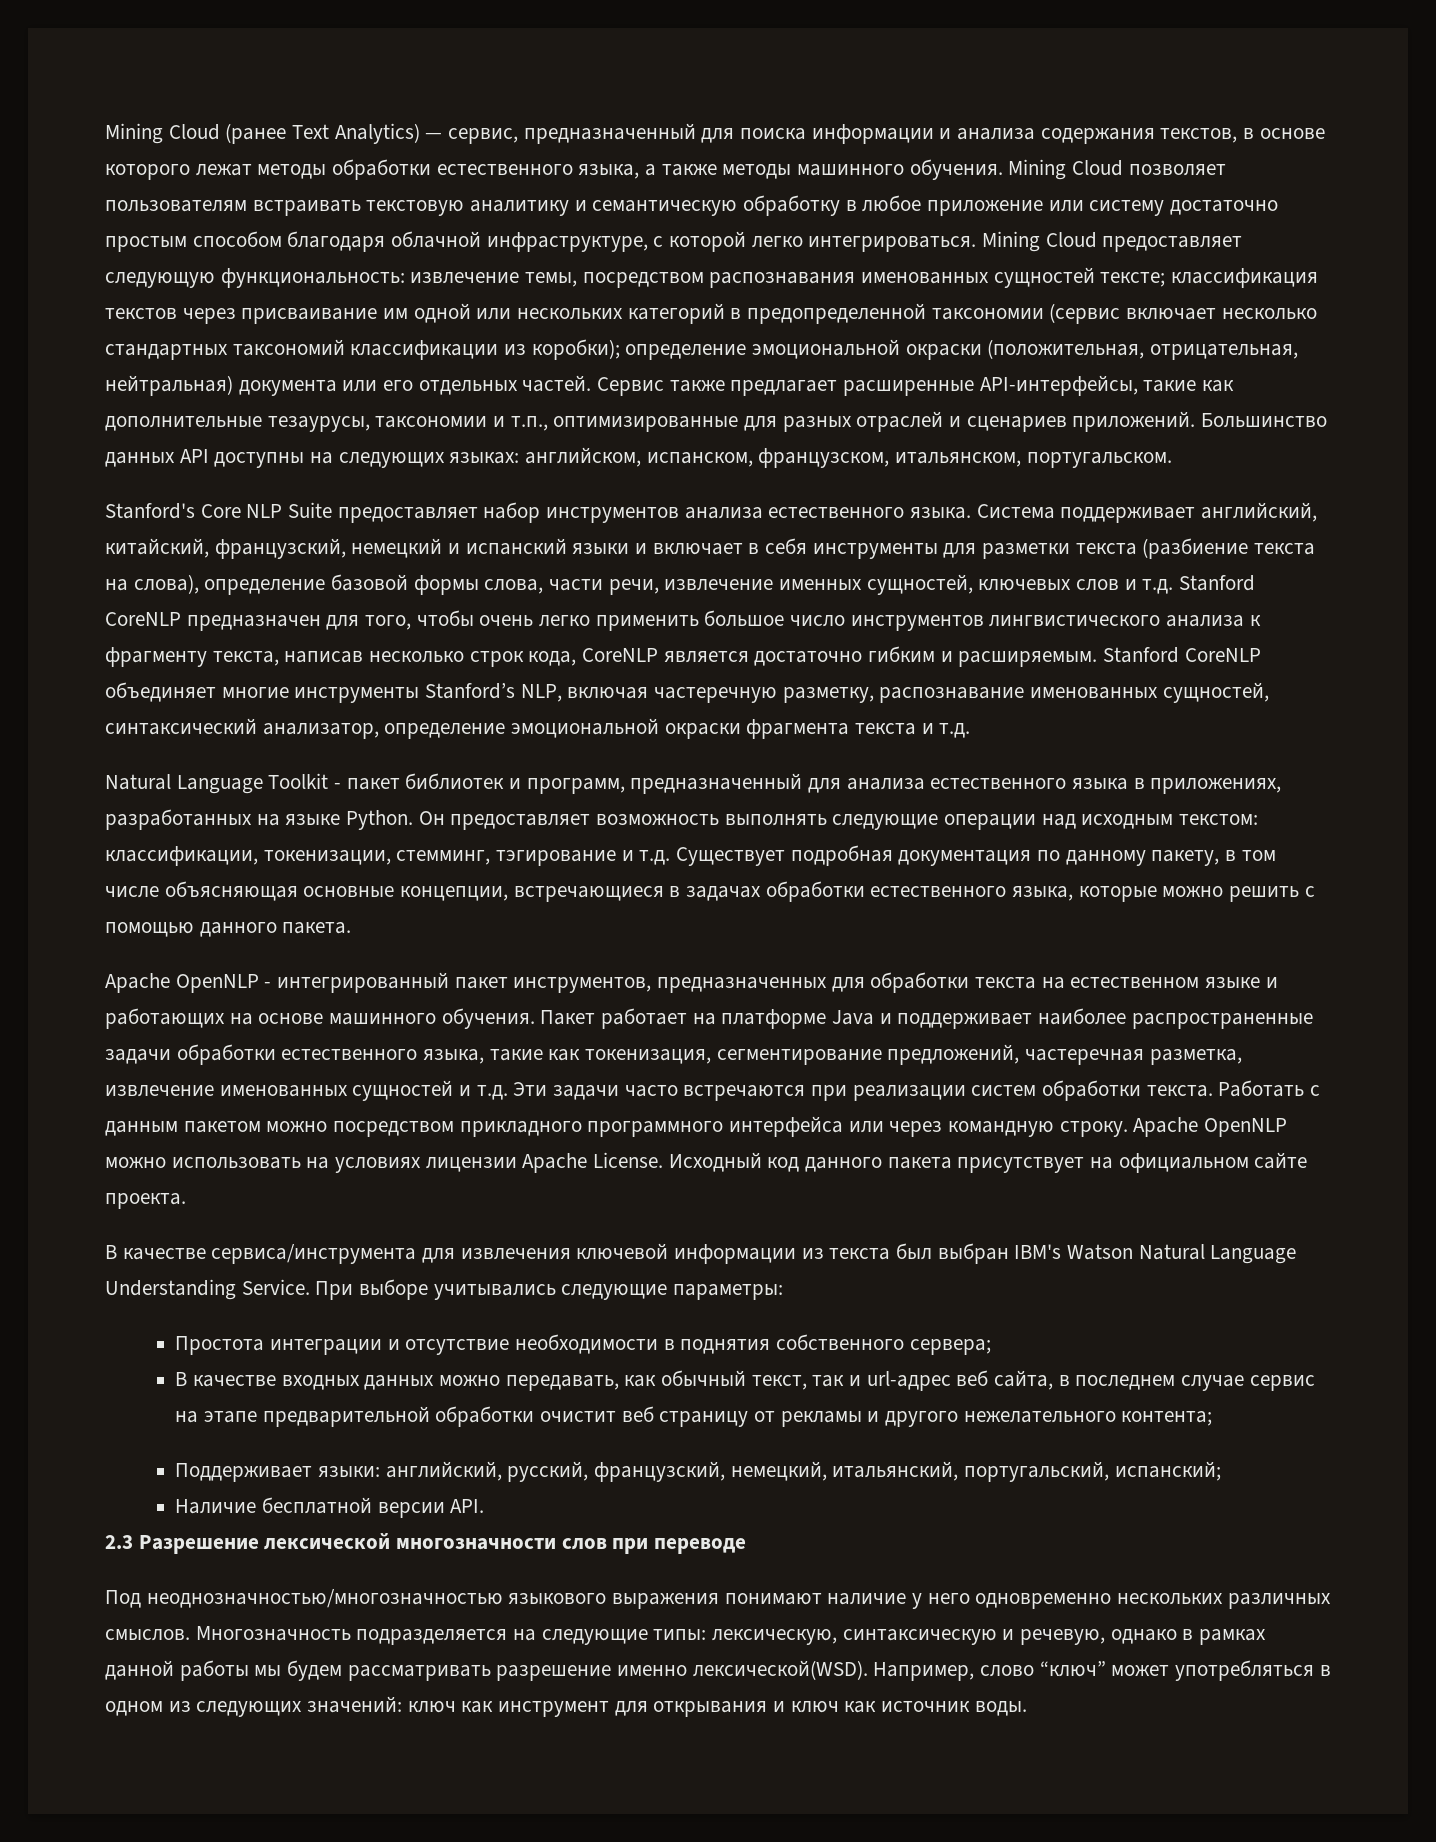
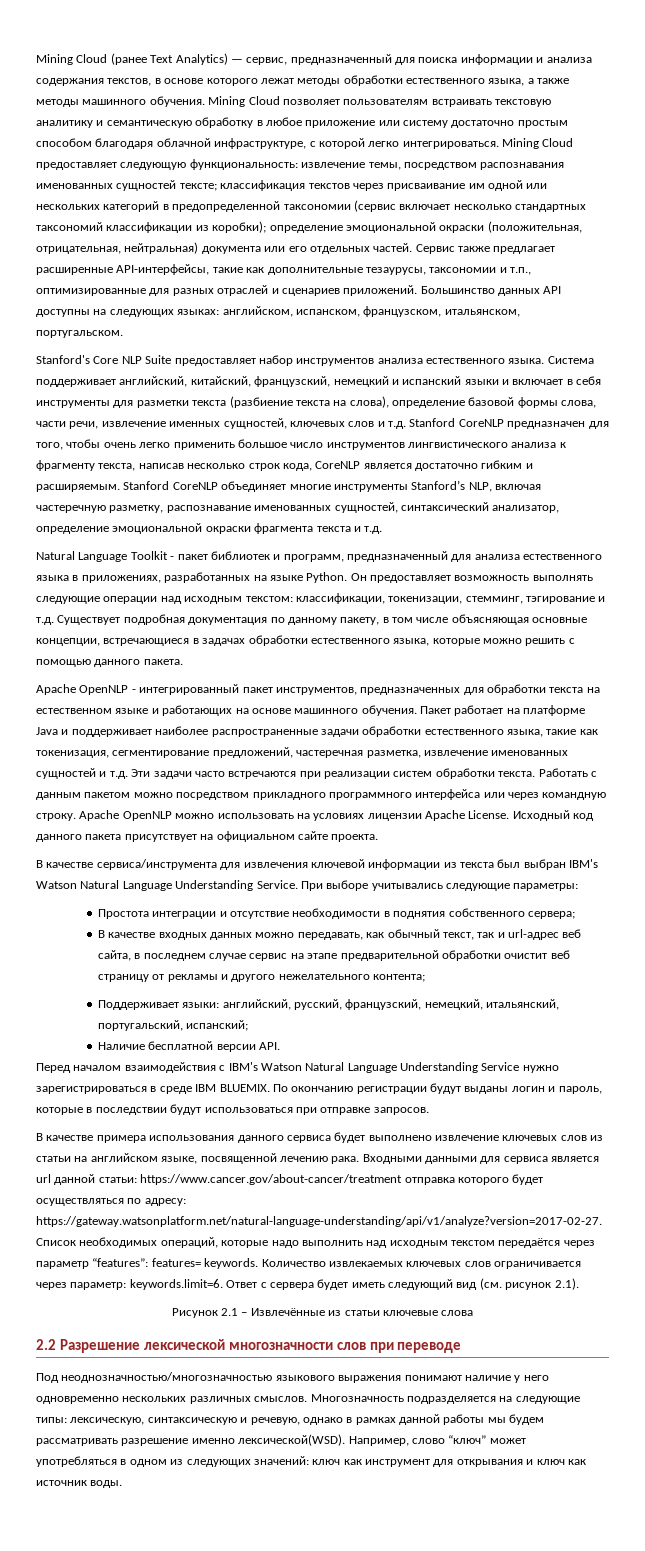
[105,1535,133,1549] 2.3 -> [36,1062,559,1073] [36,1083,602,1094] [36,1104,429,1115] [36,1132,604,1143] [36,1153,600,1164] [36,1174,544,1185] [36,1198,186,1206] [36,1216,602,1227] [36,1237,595,1248] [36,1258,581,1269] [36,1278,579,1290] [171,1308,474,1318] [36,1339,56,1350] Перед началом взаимодействия с IBM's Watson Natural Language Understanding Service нужно зарегистрироваться в среде IBM BLUEMIX. По окончанию регистрации будут выданы логин и пароль, которые в последствии будут использоваться при отправке запросов. // В качестве примера использования данного сервиса будет выполнено извлечение ключевых слов из статьи на английском языке, посвященной лечению рака. Входными данными для сервиса является url данной статьи: https://www.cancer.gov/about-cancer/treatment отправка которого будет осуществляться по адресу: https://gateway.watsonplatform.net/natural-language-understanding/api/v1/analyze?version=2017-02-27. Список необходимых операций, которые надо выполнить над исходным текстом передаётся через параметр “features”: features= keywords. Количество извлекаемых ключевых слов ограничивается через параметр: keywords.limit=6. Ответ с сервера будет иметь следующий вид (см. рисунок 2.1). // Рисунок 2.1 – Извлечённые из статьи ключевые слова // 2.2

